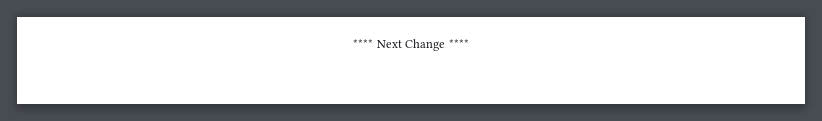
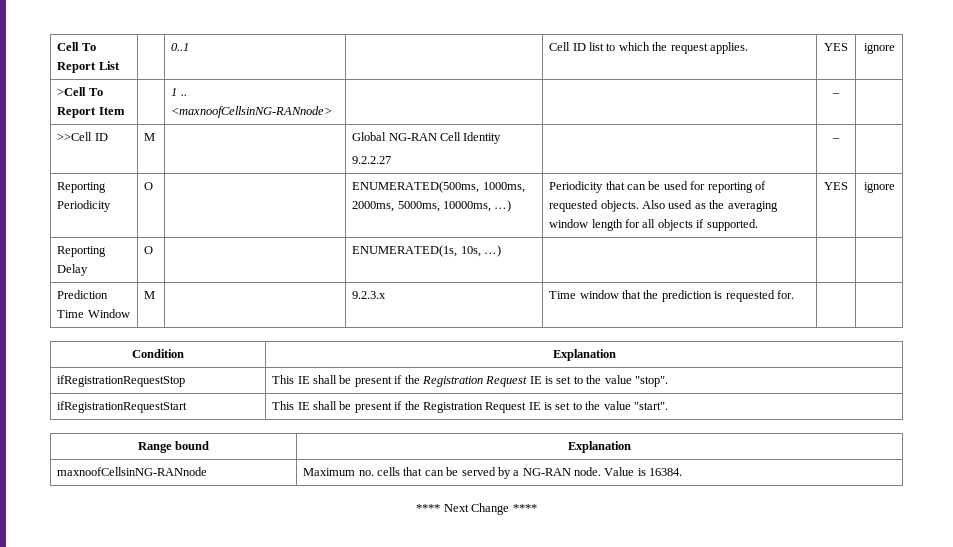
(353, 43) none -> [57,42,96,51] [57,61,120,73] [171,43,190,51] [549,42,748,54] [824,43,848,51] [863,43,895,54] [57,87,103,96] [57,107,125,118] [171,88,187,96] [171,106,333,118] [832,93,840,96] [57,132,108,141] [144,133,156,141] [352,132,502,144] [352,156,392,164] [832,138,840,141] [57,182,107,193] [57,200,112,212] [144,182,154,190] [352,181,525,193] [352,200,512,212] [549,181,766,193] [549,200,778,212] [549,219,758,231] [824,182,848,190] [863,182,895,193] [57,246,107,257] [57,264,89,276] [144,246,154,254] [352,245,501,257] [57,290,109,299] [57,309,130,318] [144,291,156,299] [352,291,387,299] [549,290,794,302] [132,349,184,358] [552,349,616,361] [57,375,186,387] [272,375,668,387] [57,401,188,413] [272,401,668,413] [137,441,210,453] [568,441,631,453] [57,467,208,476] [303,467,683,479] Cell To Report List | | 0..1 | | Cell ID list to which the request applies. | YES | ignore // >Cell To Report Item | | 1 .. <maxnoofCellsinNG-RANnode> | | | – | // >>Cell ID | M | | Global NG-RAN Cell Identity // 9.2.2.27 | | – | // Reporting Periodicity | O | | ENUMERATED(500ms, 1000ms, 2000ms, 5000ms, 10000ms, …) | Periodicity that can be used for reporting of requested objects. Also used as the averaging window length for all objects if supported. | YES | ignore // Reporting Delay | O | | ENUMERATED(1s, 10s, …) | | | // Prediction Time Window | M | | 9.2.3.x | Time window that the prediction is requested for. | | // Condition | Explanation // ifRegistrationRequestStop | This IE shall be present if the Registration Request IE is set to the value "stop". // ifRegistrationRequestStart | This IE shall be present if the Registration Request IE is set to the value "start". // Range bound | Explanation // maxnoofCellsinNG-RANnode | Maximum no. cells that can be served by a NG-RAN node. Value is 16384. //

